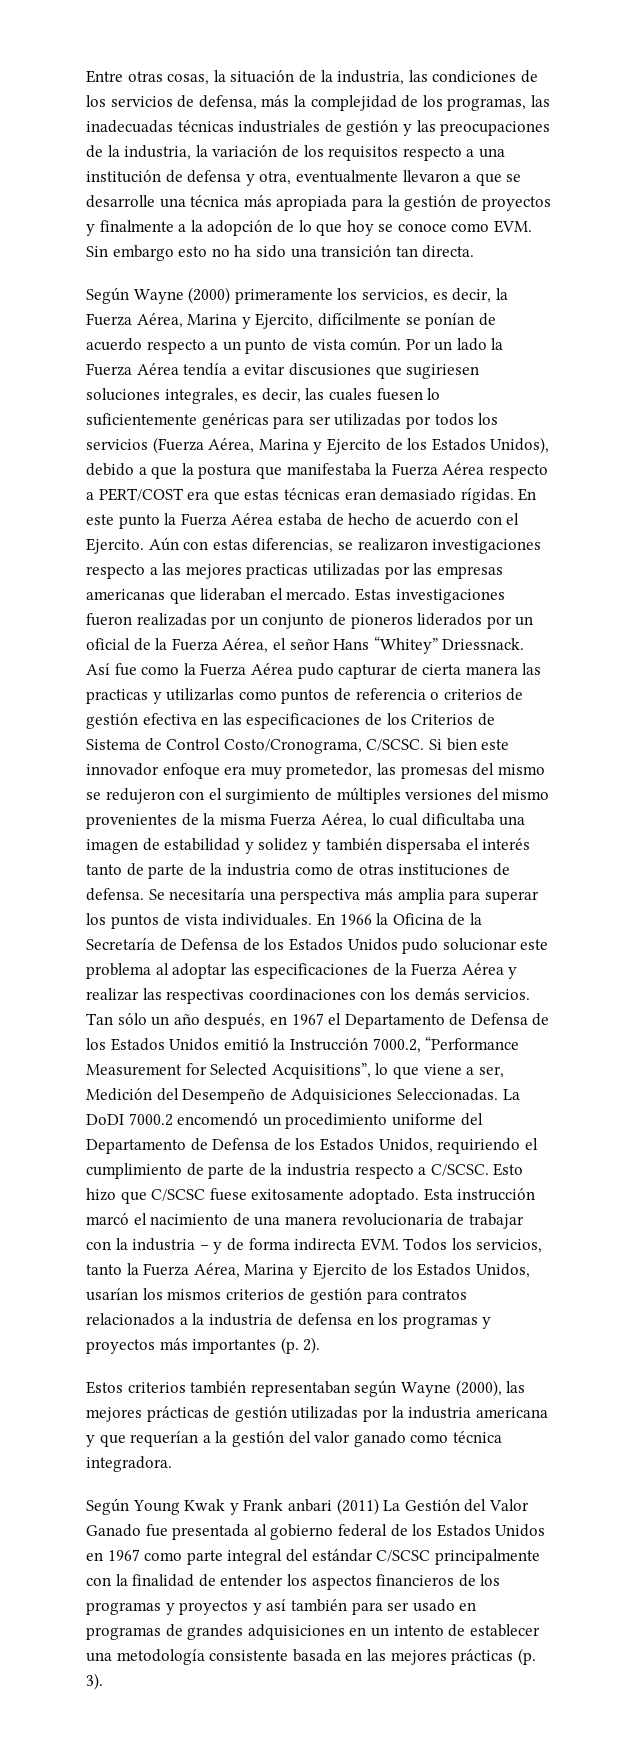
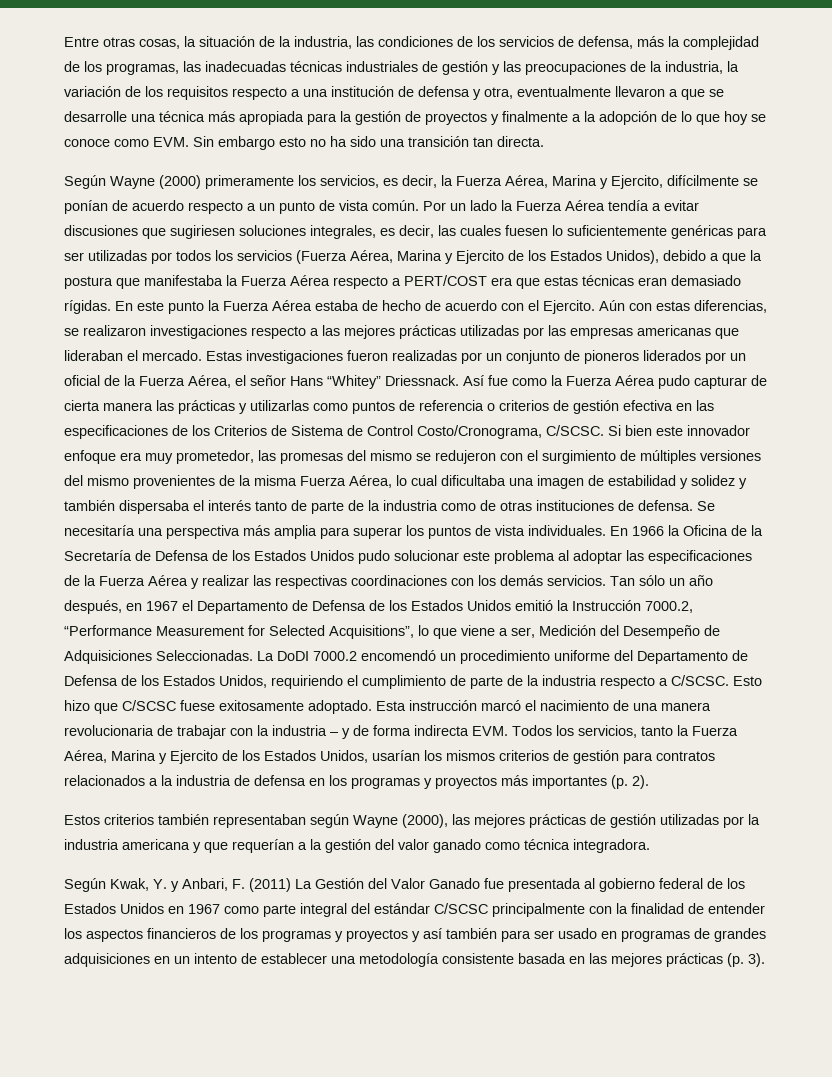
[246,564,309,579] practicas -> [399,325,456,339] prácticas
[86,689,148,704] practicas -> [178,400,235,414] prácticas
[132,1499,332,1515] Young Kwak y Frank anbari -> [110,878,245,892] Kwak, Y. y Anbari, F.

